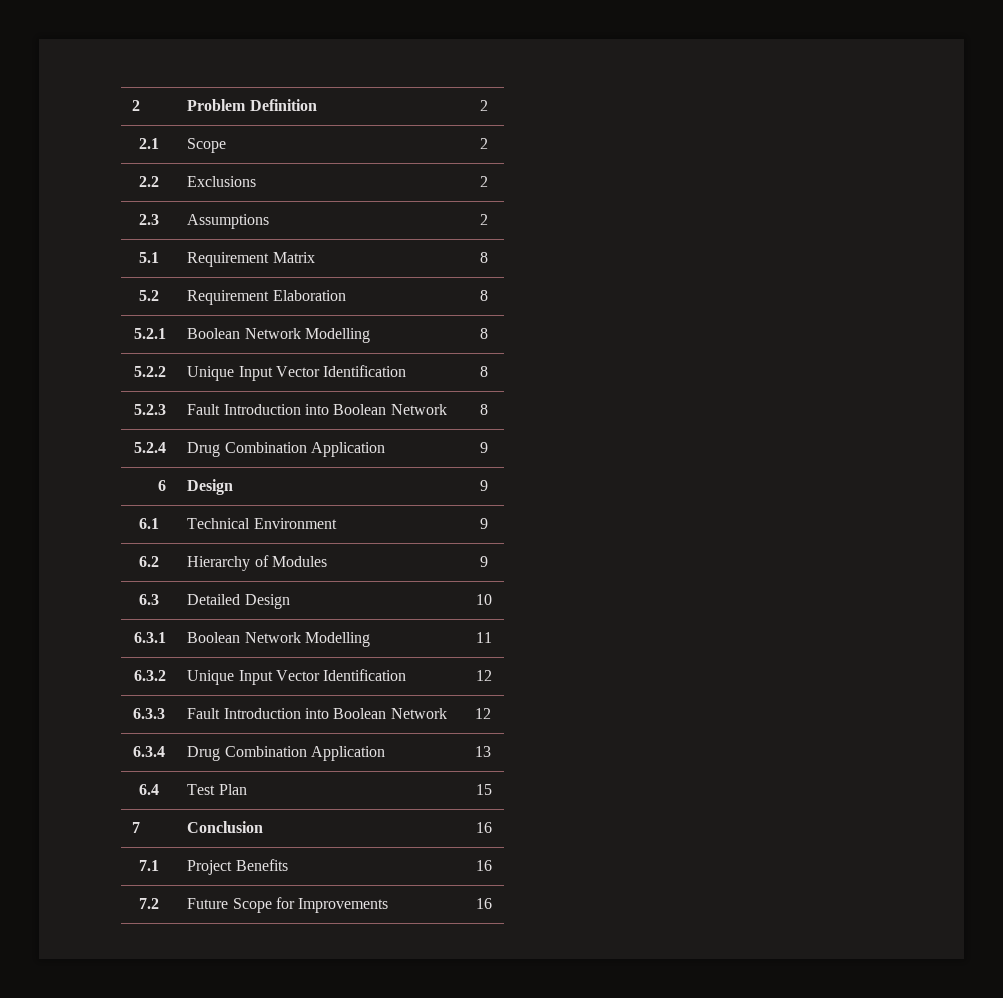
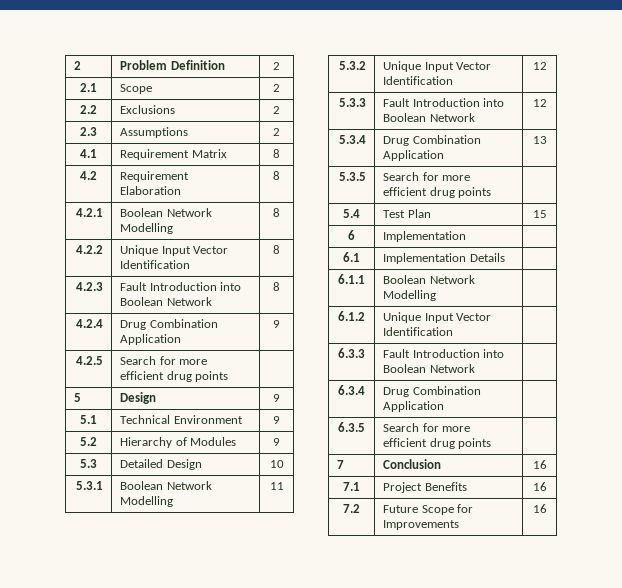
[139,252,159,263] 5.1 -> [80,149,97,158] 4.1
[139,290,159,301] 5.2 -> [80,171,97,180] 4.2
[133,328,166,339] 5.2.1 -> [75,208,103,217] 4.2.1
[133,366,166,377] 5.2.2 -> [75,245,103,254] 4.2.2
[133,404,166,415] 5.2.3 -> [75,282,103,291] 4.2.3
[133,442,166,453] 5.2.4 -> [75,319,103,328] 4.2.4
[157,480,166,491] 6 -> [75,356,103,365] [120,356,207,365] [120,371,228,382] [74,393,82,402] 4.2.5 | Search for more efficient drug points | // 5
[139,518,159,529] 6.1 -> [80,415,97,424] 5.1
[139,556,159,567] 6.2 -> [80,437,97,446] 5.2
[139,594,159,605] 6.3 -> [80,459,97,468] 5.3
[133,632,166,643] 6.3.1 -> [75,481,103,490] 5.3.1
[133,670,166,681] 6.3.2 -> [338,61,366,70] 5.3.2
(492, 675) none -> [338,98,366,107] [383,98,504,107] [383,113,475,122] [532,99,547,107] [338,135,366,144] [383,135,481,146] [383,150,445,161] [532,136,547,144] [338,172,366,181] [383,172,470,181] [383,187,491,198] [343,209,360,218] [383,209,431,218] [532,210,547,218] [348,230,355,240] [383,231,467,242] [343,252,360,262] [383,253,505,264] [338,274,365,284] [383,275,475,284] [383,290,437,301] [338,311,365,321] [383,312,491,323] [383,327,454,336] // 5.3.3 | Fault Introduction into Boolean Network | 12 // 5.3.4 | Drug Combination Application | 13 // 5.3.5 | Search for more efficient drug points | // 5.4 | Test Plan | 15 // 6 | Implementation | // 6.1 | Implementation Details | // 6.1.1 | Boolean Network Modelling | // 6.1.2 | Unique Input Vector Identification |
[475,708,492,719] 12 -> (475, 368) none
[475,746,492,757] [139,784,159,795] [187,784,247,795] [476,784,492,795] 13 // 6.4 | Test Plan | 15 -> [338,422,365,432] [383,423,470,432] [383,438,491,449] // 6.3.5 | Search for more efficient drug points |

